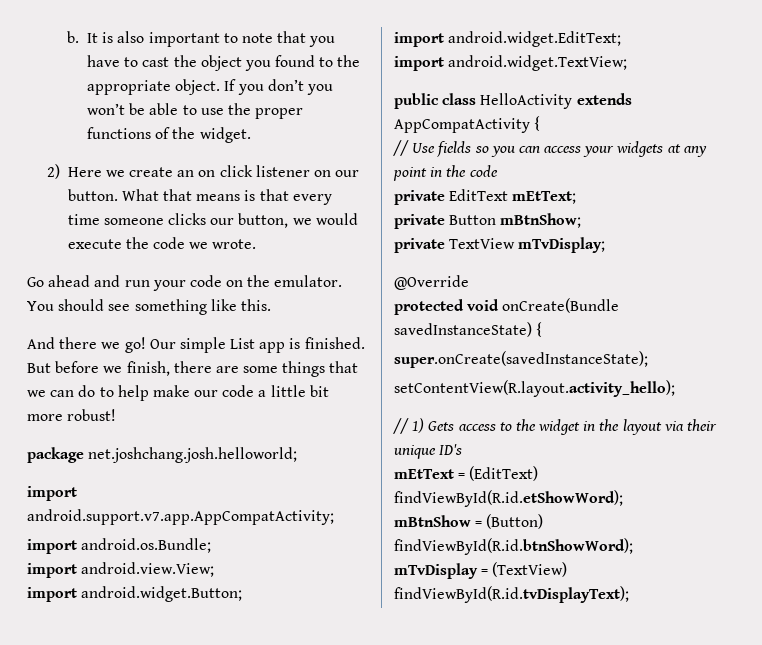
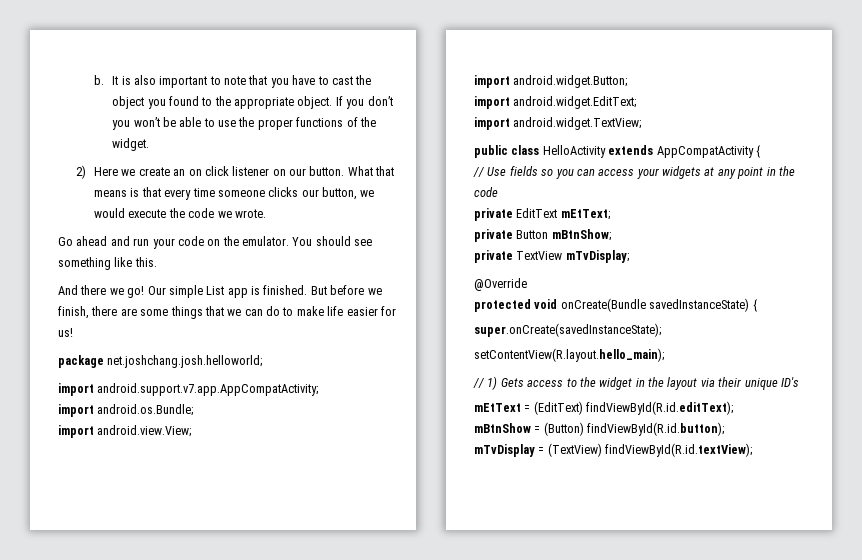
[117,385,329,401] [27,409,117,421] help make our code a little bit more robust! -> [296,306,396,316] [58,328,73,337] make life easier for us!
[394,380,675,397] setContentView(R.layout.activity_hello); -> [474,348,664,362] setContentView(R.layout.hello_main);
[394,490,623,507] findViewById(R.id.etShowWord); -> [586,401,734,415] findViewById(R.id.editText);
[394,538,633,555] findViewById(R.id.btnShowWord); -> [587,422,725,436] findViewById(R.id.button);
[394,586,629,603] findViewById(R.id.tvDisplayText); -> [605,443,753,457] findViewById(R.id.textView);

